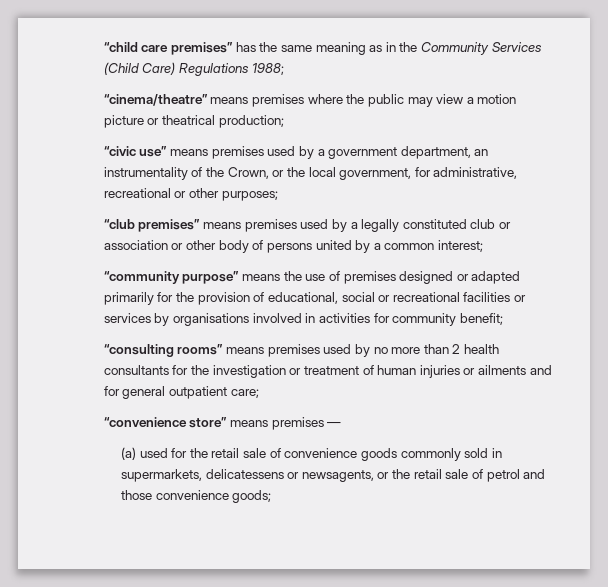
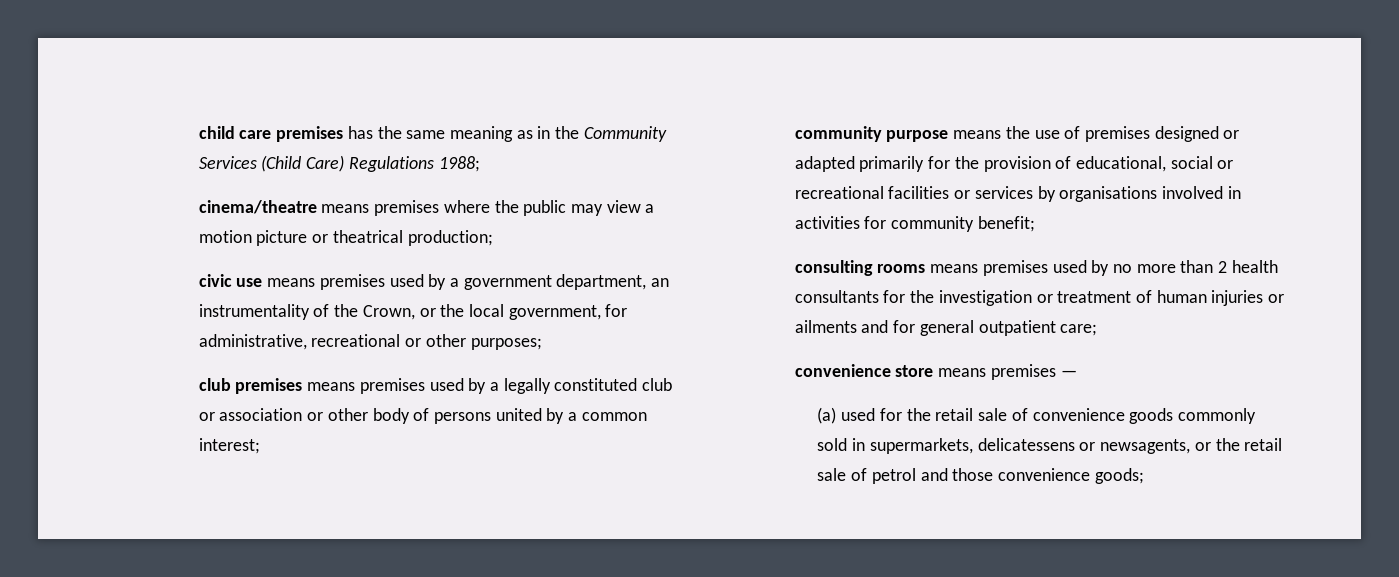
[103,42,233,55] “child care premises” -> [198,126,344,142] child care premises
[103,94,208,106] “cinema/theatre” -> [198,200,317,214] cinema/theatre
[103,146,168,157] “civic use” -> [198,274,263,287] civic use
[103,219,201,232] “club premises” -> [198,378,303,394] club premises
[103,271,240,284] “community purpose” -> [794,126,949,142] community purpose
[103,344,224,357] “consulting rooms” -> [794,260,926,276] consulting rooms
[103,417,228,428] “convenience store” -> [794,364,934,377] convenience store

